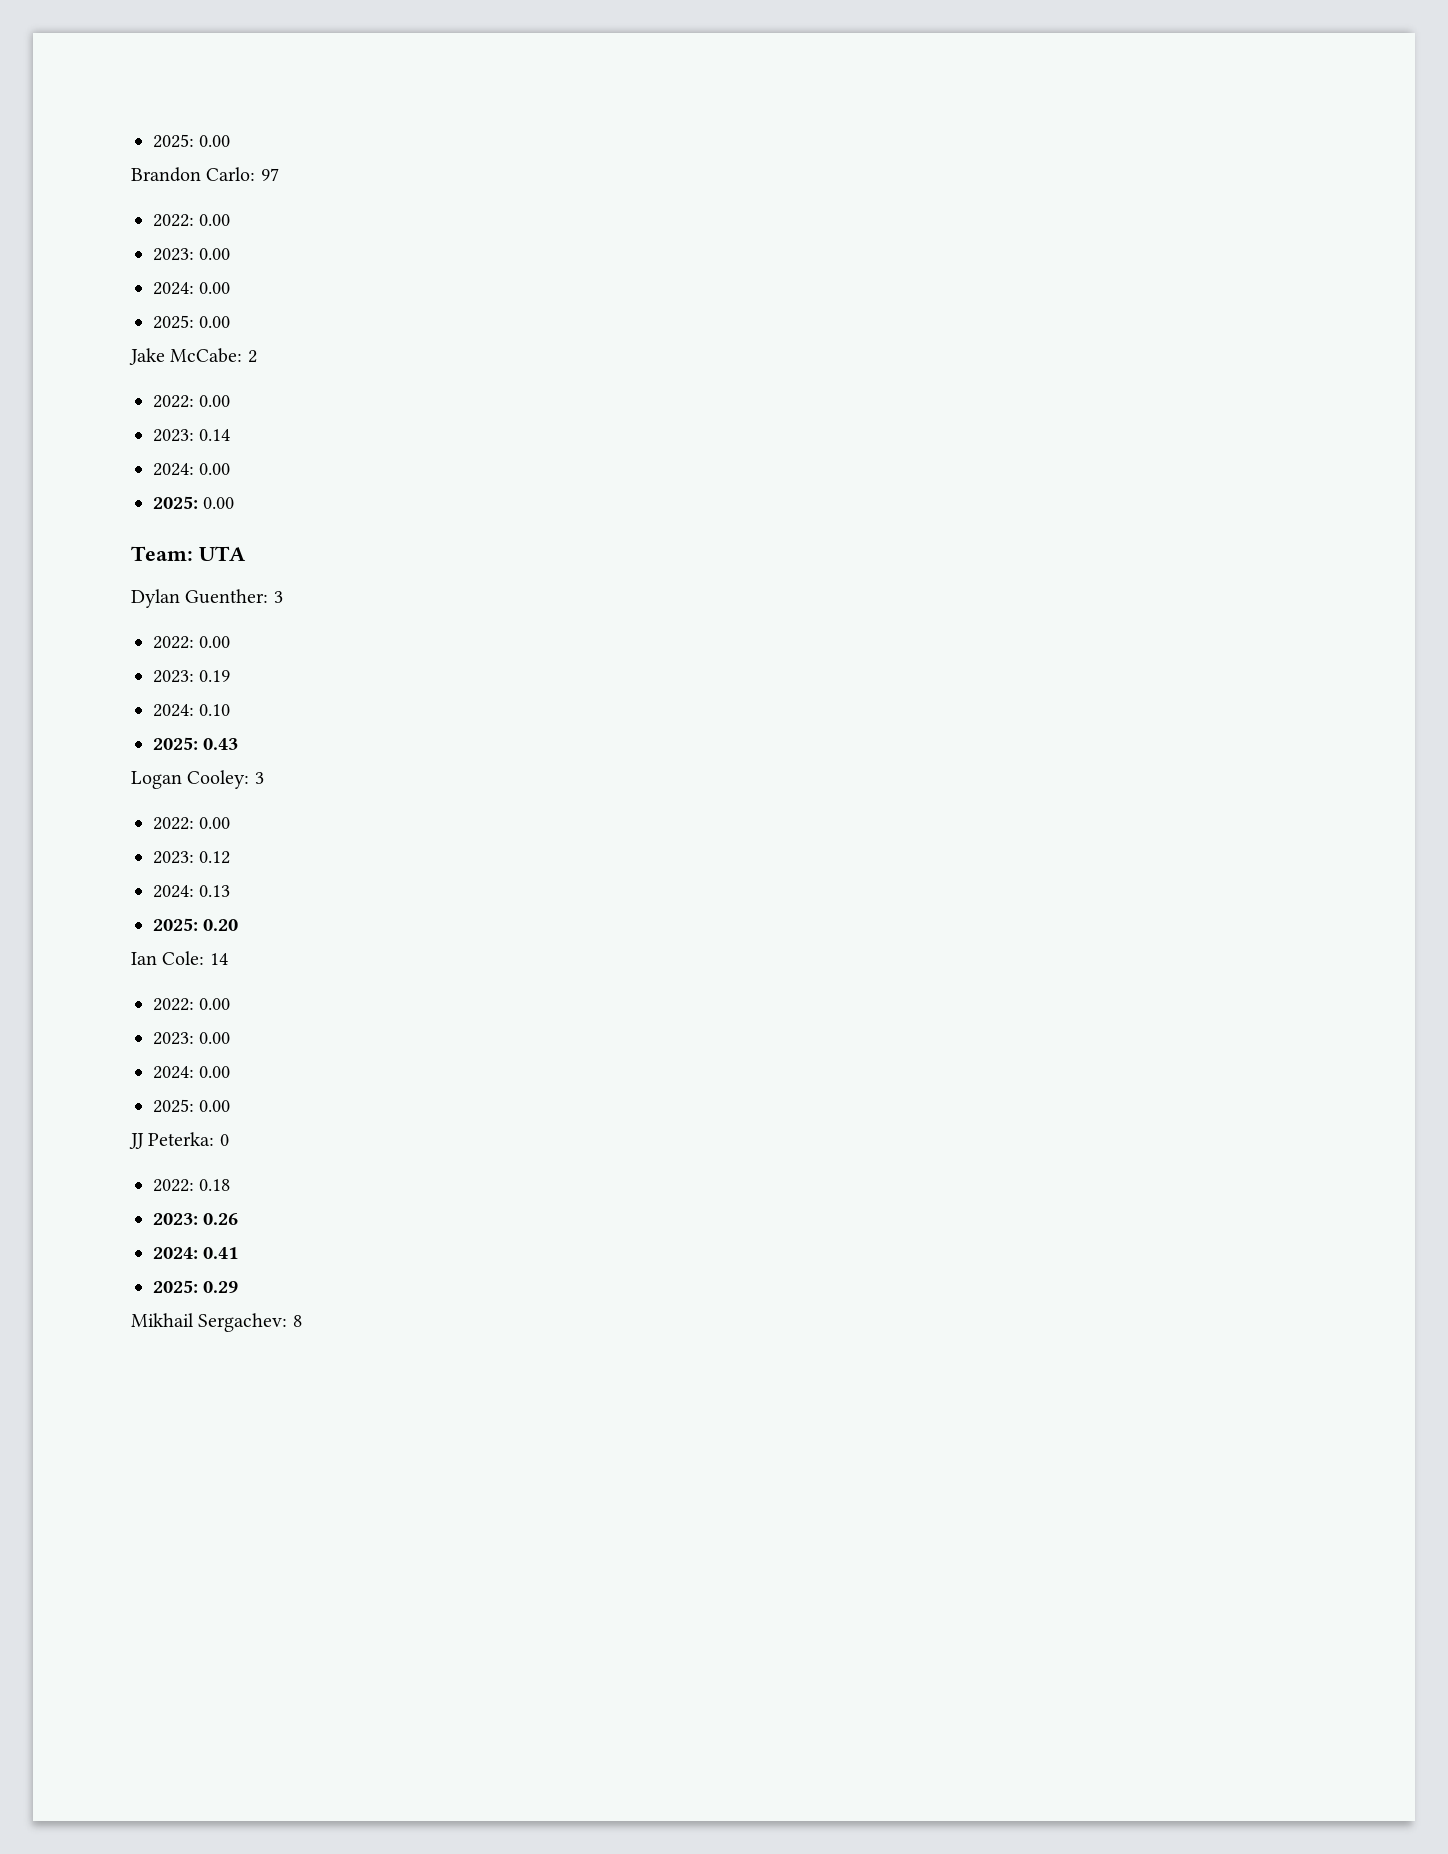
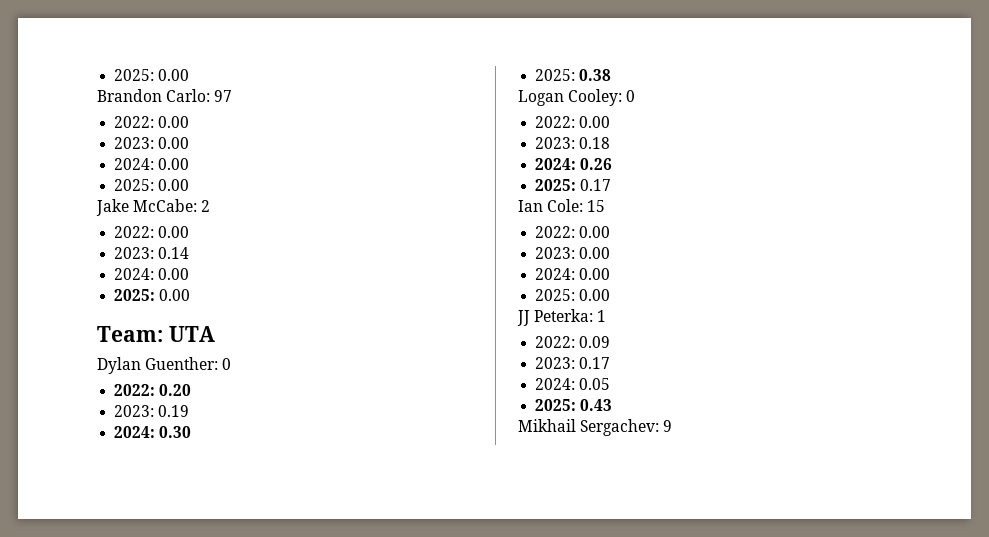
[273,591,283,603] [153,636,231,649] [153,670,231,683] [153,704,231,717] [153,737,239,750] [131,770,264,789] [153,817,231,830] [153,851,231,864] [153,885,231,898] [153,918,239,931] 3 // 2022: 0.00 // 2023: 0.19 // 2024: 0.10 // 2025: 0.43 // Logan Cooley: 3 // 2022: 0.00 // 2023: 0.12 // 2024: 0.13 // 2025: 0.20 -> [222,358,232,370] [114,384,192,396] [114,405,190,417] [114,426,192,438] [535,69,612,81] [518,89,636,106] [535,116,611,128] [535,137,611,149] [535,158,613,170] [535,179,612,191] 0 // 2022: 0.20 // 2023: 0.19 // 2024: 0.30 // 2025: 0.38 // Logan Cooley: 0 // 2022: 0.00 // 2023: 0.18 // 2024: 0.26 // 2025: 0.17
[209,953,228,965] 14 -> [587,200,606,212] 15
[219,1134,229,1146] [153,1179,231,1192] [153,1213,239,1225] [153,1247,239,1259] [153,1280,239,1293] 0 // 2022: 0.18 // 2023: 0.26 // 2024: 0.41 // 2025: 0.29 -> [597,310,607,322] [535,336,611,348] [535,357,611,369] [535,378,611,390] [535,399,613,411] 1 // 2022: 0.09 // 2023: 0.17 // 2024: 0.05 // 2025: 0.43
[292,1315,302,1327] 8 -> [663,420,673,432] 9

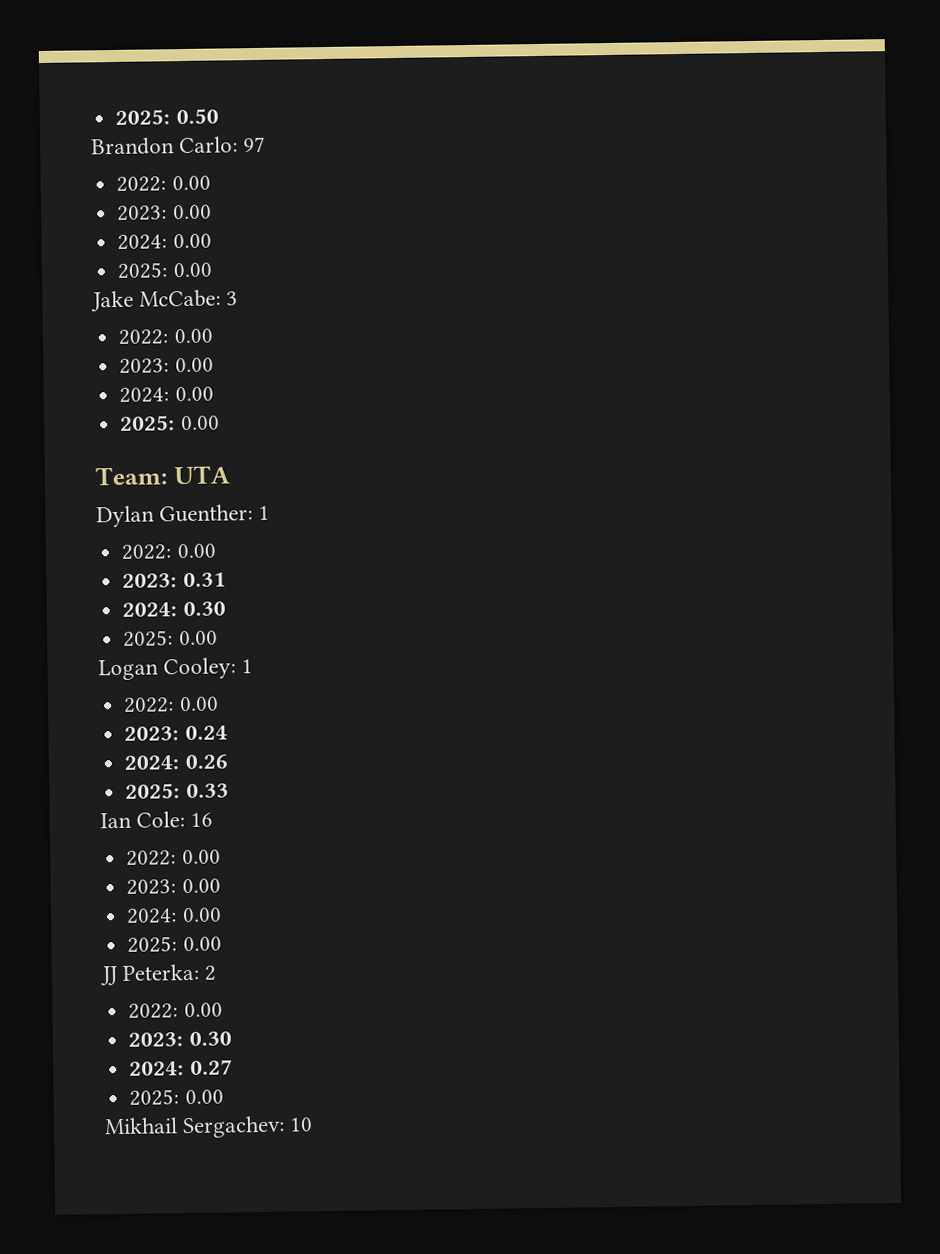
[114,69,190,81] 2025: 0.00 -> [115,108,219,125] 2025: 0.50
[201,200,211,212] [114,226,190,238] [114,247,190,259] 2 // 2022: 0.00 // 2023: 0.14 -> [226,291,239,306] [118,328,213,345] [119,357,214,374] 3 // 2022: 0.00 // 2023: 0.00
[222,358,232,370] [114,384,192,396] [114,405,190,417] 0 // 2022: 0.20 // 2023: 0.19 -> [258,505,271,520] [121,543,216,560] [122,572,226,588] 1 // 2022: 0.00 // 2023: 0.31
[579,69,612,81] 0.38 -> [178,630,218,646] 0.00
[626,90,636,102] [535,116,611,128] [535,137,611,149] 0 // 2022: 0.00 // 2023: 0.18 -> [241,659,254,674] [123,696,219,713] [124,725,228,741] 1 // 2022: 0.00 // 2023: 0.24
[580,179,612,191] 0.17 -> [185,783,229,799] 0.33
[587,200,606,212] 15 -> [190,812,214,827] 16
[597,310,607,322] [535,336,611,348] [535,357,611,369] [535,378,611,390] [535,399,613,411] 1 // 2022: 0.09 // 2023: 0.17 // 2024: 0.05 // 2025: 0.43 -> [204,965,217,981] [128,1002,223,1019] [128,1031,232,1047] [129,1059,233,1076] [129,1089,224,1106] 2 // 2022: 0.00 // 2023: 0.30 // 2024: 0.27 // 2025: 0.00
[663,420,673,432] 9 -> [289,1117,314,1132] 10

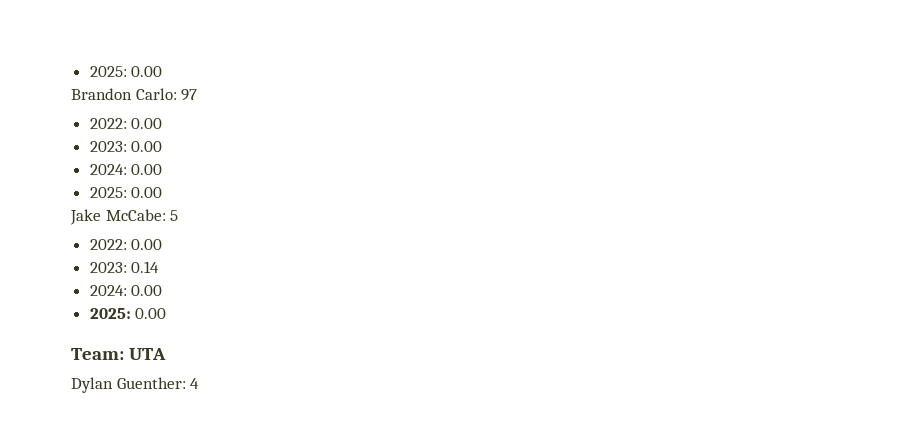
[115,108,219,125] 2025: 0.50 -> [89,66,163,77] 2025: 0.00
[226,291,239,306] [118,328,213,345] [119,357,214,374] 3 // 2022: 0.00 // 2023: 0.00 -> [170,210,179,221] [89,239,163,250] [89,261,160,273] 5 // 2022: 0.00 // 2023: 0.14
[258,505,271,520] [121,543,216,560] [122,572,226,588] [122,601,226,617] [123,630,218,647] [98,657,254,681] [123,696,219,713] [124,725,228,741] [124,754,228,770] [125,783,229,799] [100,811,214,829] [126,849,221,866] [126,878,221,895] [126,907,222,924] [127,936,222,953] [100,963,217,986] [128,1002,223,1019] [128,1031,232,1047] [129,1059,233,1076] [129,1089,224,1106] [104,1115,314,1139] 1 // 2022: 0.00 // 2023: 0.31 // 2024: 0.30 // 2025: 0.00 // Logan Cooley: 1 // 2022: 0.00 // 2023: 0.24 // 2024: 0.26 // 2025: 0.33 // Ian Cole: 16 // 2022: 0.00 // 2023: 0.00 // 2024: 0.00 // 2025: 0.00 // JJ Peterka: 2 // 2022: 0.00 // 2023: 0.30 // 2024: 0.27 // 2025: 0.00 // Mikhail Sergachev: 10 -> [190,378,200,389] 4

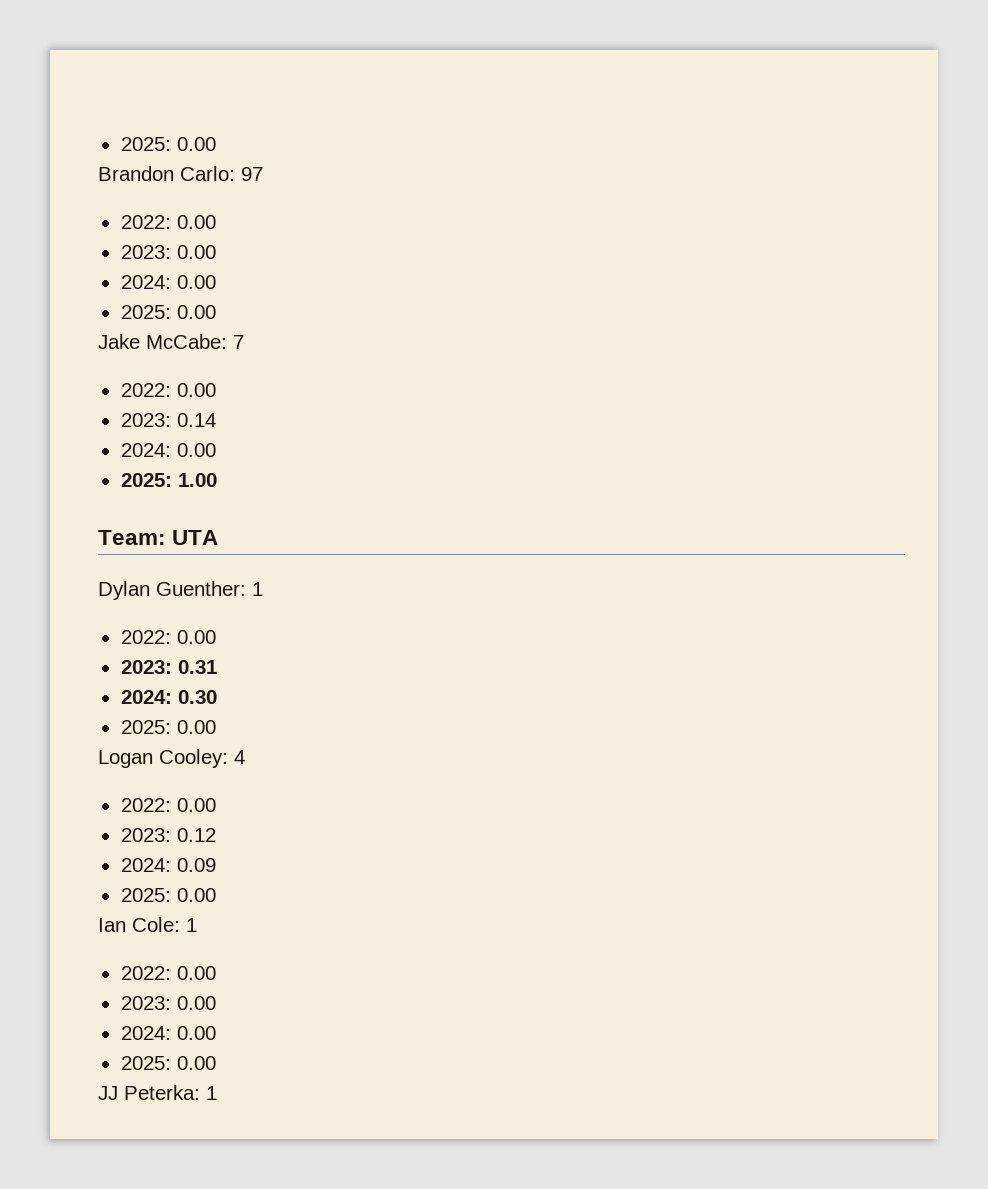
[170,210,179,221] 5 -> [233,335,244,349] 7
[135,308,167,319] 0.00 -> [177,473,217,487] 1.00
[190,378,200,389] 4 -> [252,582,263,596] [120,630,216,644] [120,660,217,674] [120,690,217,704] [120,720,216,734] [98,749,245,768] [120,798,216,812] [120,828,216,842] [120,858,216,872] [120,888,216,902] [98,917,197,932] [120,966,216,980] [120,996,216,1010] [120,1026,216,1040] [120,1056,216,1070] [98,1085,217,1100] 1 // 2022: 0.00 // 2023: 0.31 // 2024: 0.30 // 2025: 0.00 // Logan Cooley: 4 // 2022: 0.00 // 2023: 0.12 // 2024: 0.09 // 2025: 0.00 // Ian Cole: 1 // 2022: 0.00 // 2023: 0.00 // 2024: 0.00 // 2025: 0.00 // JJ Peterka: 1

